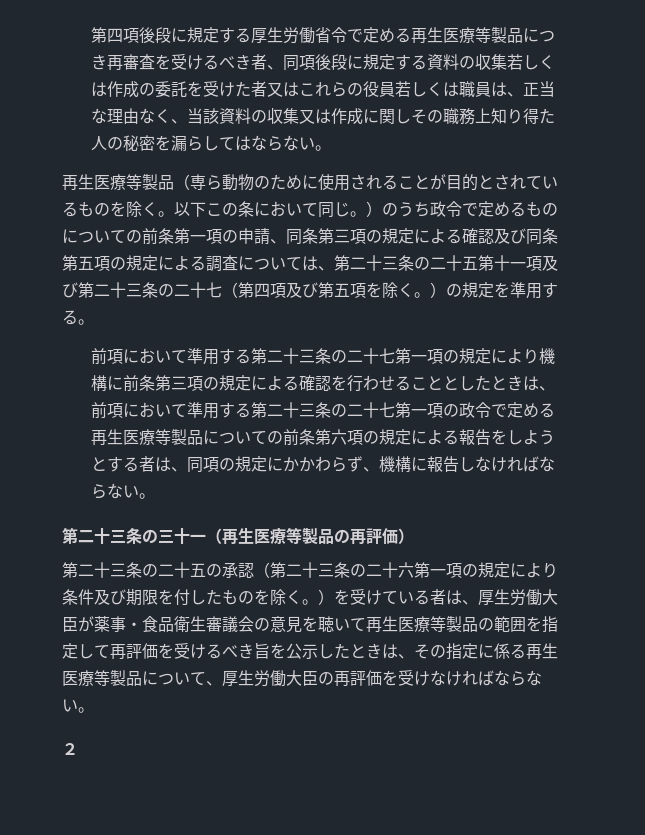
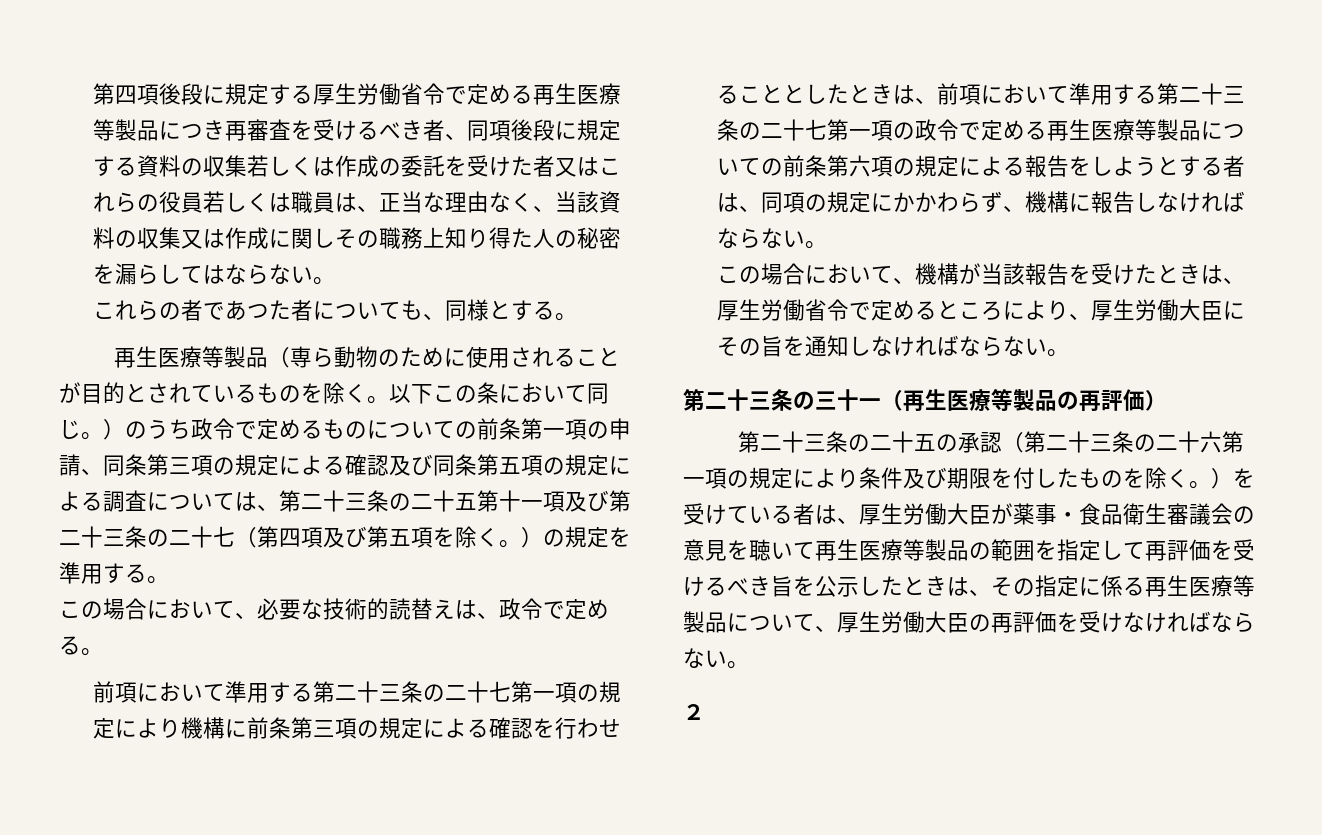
(331, 148) none -> [93,299,578,321] // これらの者であつた者についても、同様とする。
(94, 322) none -> [59,598,609,620] [59,636,103,656] // この場合において、必要な技術的読替えは、政令で定める。
(155, 496) none -> [717,263,1246,286] [717,299,1246,321] [717,335,1070,357] // この場合において、機構が当該報告を受けたときは、厚生労働省令で定めるところにより、厚生労働大臣にその旨を通知しなければならない。

